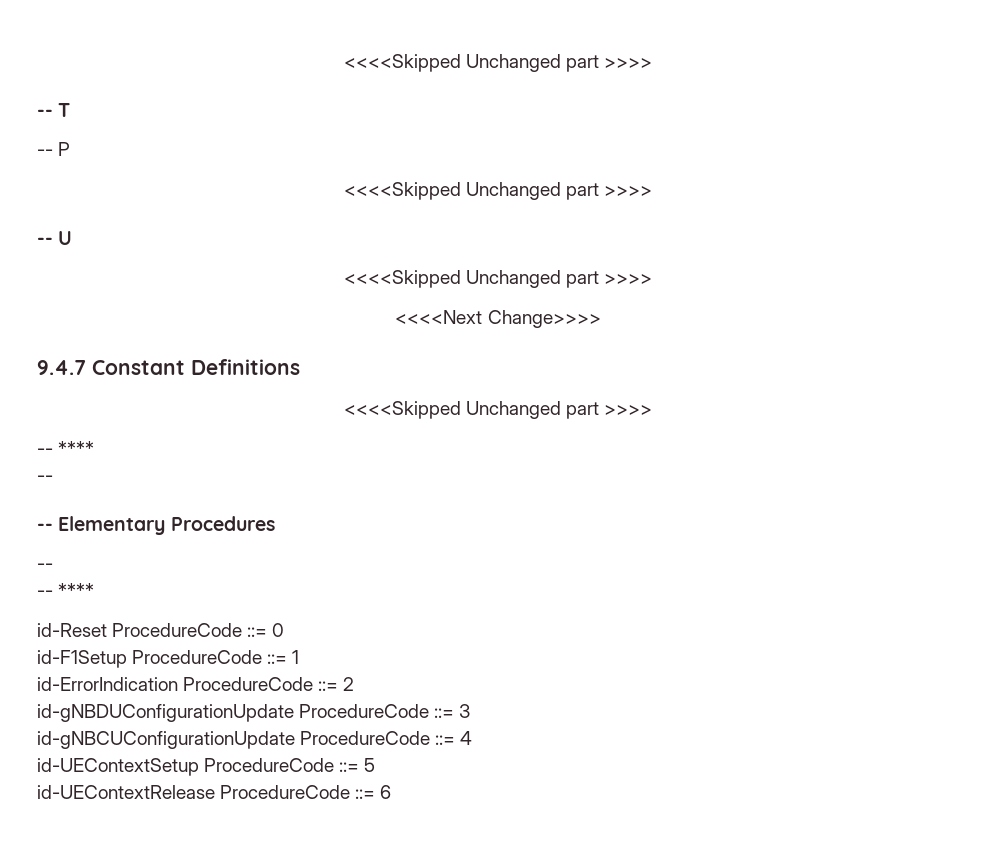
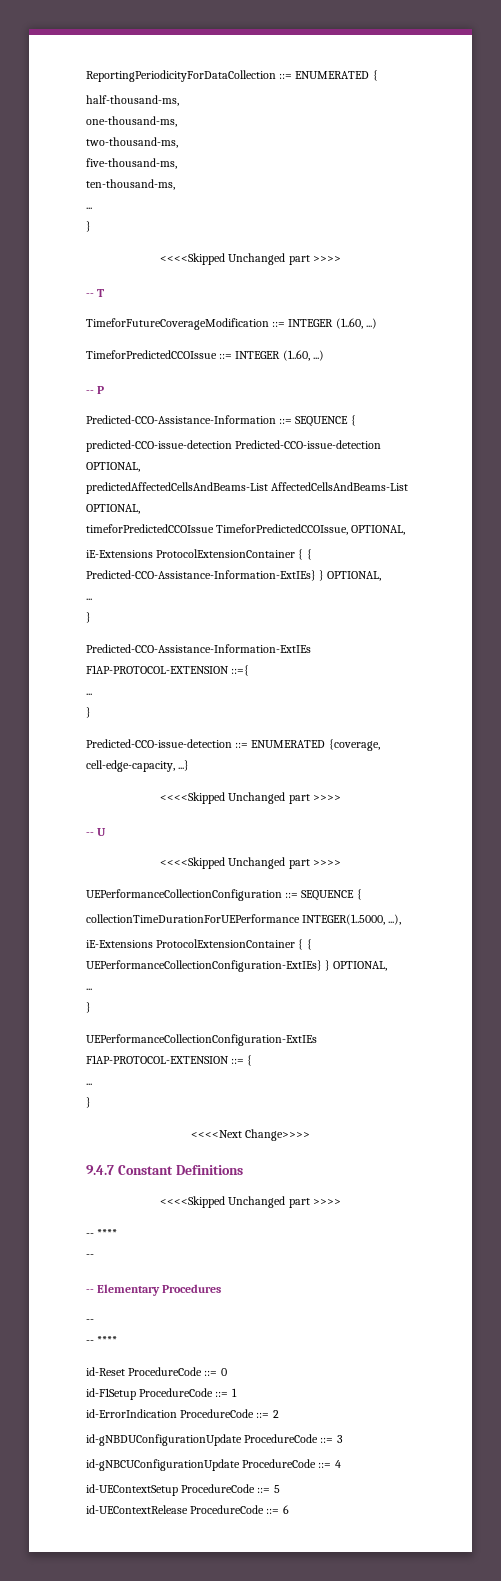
(343, 63) none -> [86,70,378,82] [86,95,179,106] [86,116,177,127] [86,137,178,148] [86,158,177,169] [86,179,175,190] [86,207,92,209] [86,221,91,232] ReportingPeriodicityForDataCollection ::= ENUMERATED { // half-thousand-ms, // one-thousand-ms, // two-thousand-ms, // five-thousand-ms, // ten-thousand-ms, // ... // } //
[37,142,71,156] -- P -> [86,318,377,330] [86,350,324,361] [86,386,105,394] [86,415,356,427] [86,440,382,452] [86,462,140,472] [86,482,409,494] [86,504,140,514] [86,524,406,535] [86,549,312,560] [86,570,382,581] [86,598,92,600] [86,612,91,623] [86,644,311,653] [86,665,250,676] [86,693,92,695] [86,707,91,718] [86,739,380,751] [86,760,190,772] TimeforFutureCoverageModification ::= INTEGER (1..60, ...) // TimeforPredictedCCOIssue ::= INTEGER (1..60, ...) // -- P // Predicted-CCO-Assistance-Information ::= SEQUENCE { // predicted-CCO-issue-detection Predicted-CCO-issue-detection OPTIONAL, // predictedAffectedCellsAndBeams-List AffectedCellsAndBeams-List OPTIONAL, // timeforPredictedCCOIssue TimeforPredictedCCOIssue, OPTIONAL, // iE-Extensions ProtocolExtensionContainer { { Predicted-CCO-Assistance-Information-ExtIEs} } OPTIONAL, // ... // } // Predicted-CCO-Assistance-Information-ExtIEs F1AP-PROTOCOL-EXTENSION ::={ // ... // } // Predicted-CCO-issue-detection ::= ENUMERATED {coverage, cell-edge-capacity, ...}
(653, 279) none -> [86,889,362,901] [86,914,402,925] [86,939,312,950] [86,960,388,972] [86,988,92,990] [86,1002,91,1013] [86,1034,317,1046] [86,1055,253,1066] [86,1083,92,1085] [86,1097,91,1108] // UEPerformanceCollectionConfiguration ::= SEQUENCE { // collectionTimeDurationForUEPerformance INTEGER(1..5000, ...), // iE-Extensions ProtocolExtensionContainer { { UEPerformanceCollectionConfiguration-ExtIEs} } OPTIONAL, // ... // } // UEPerformanceCollectionConfiguration-ExtIEs F1AP-PROTOCOL-EXTENSION ::= { // ... // }

